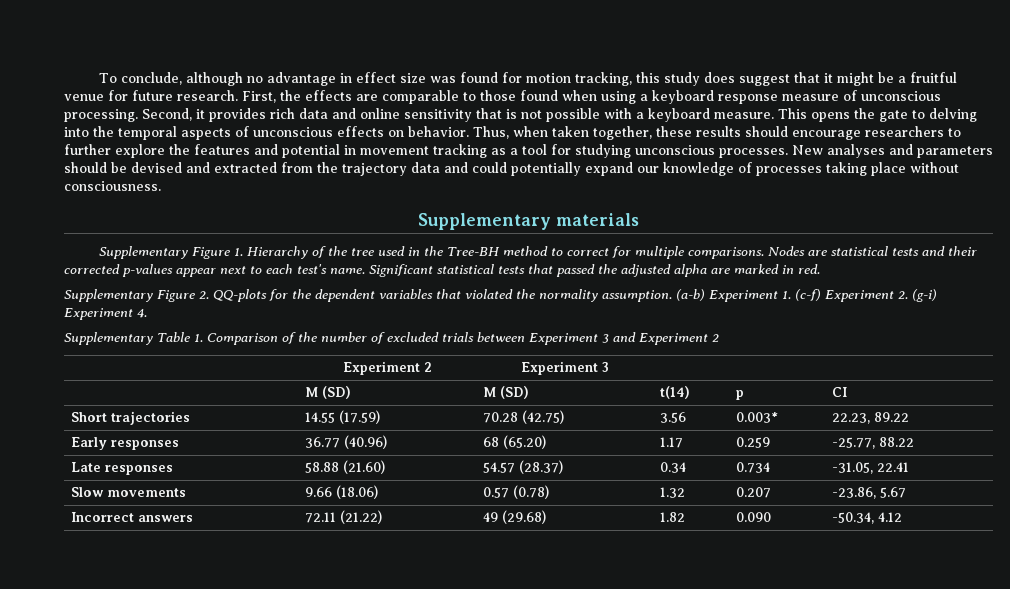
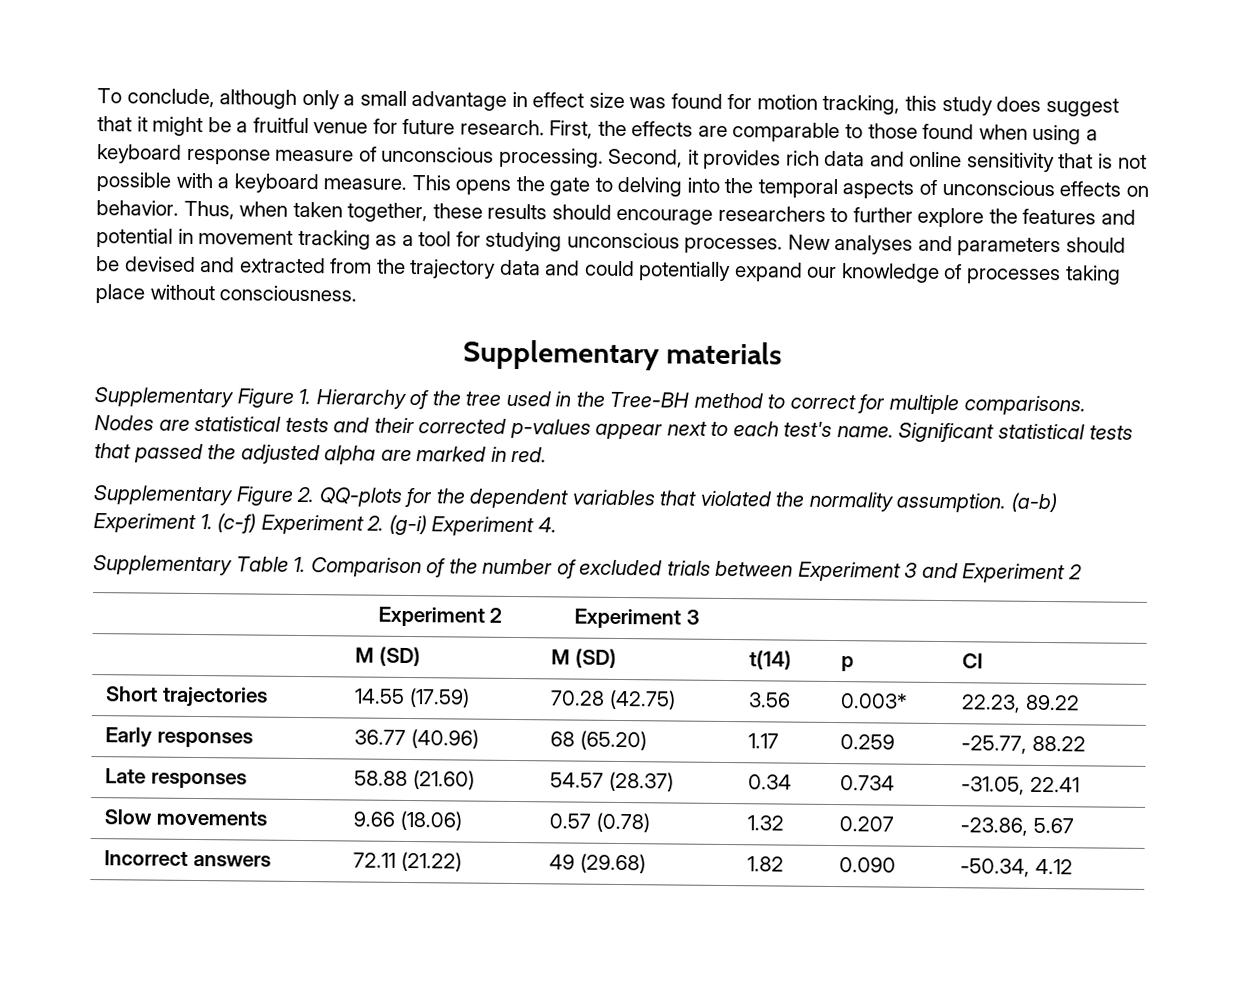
[247,76,264,83] no -> [301,89,407,110] only a small

